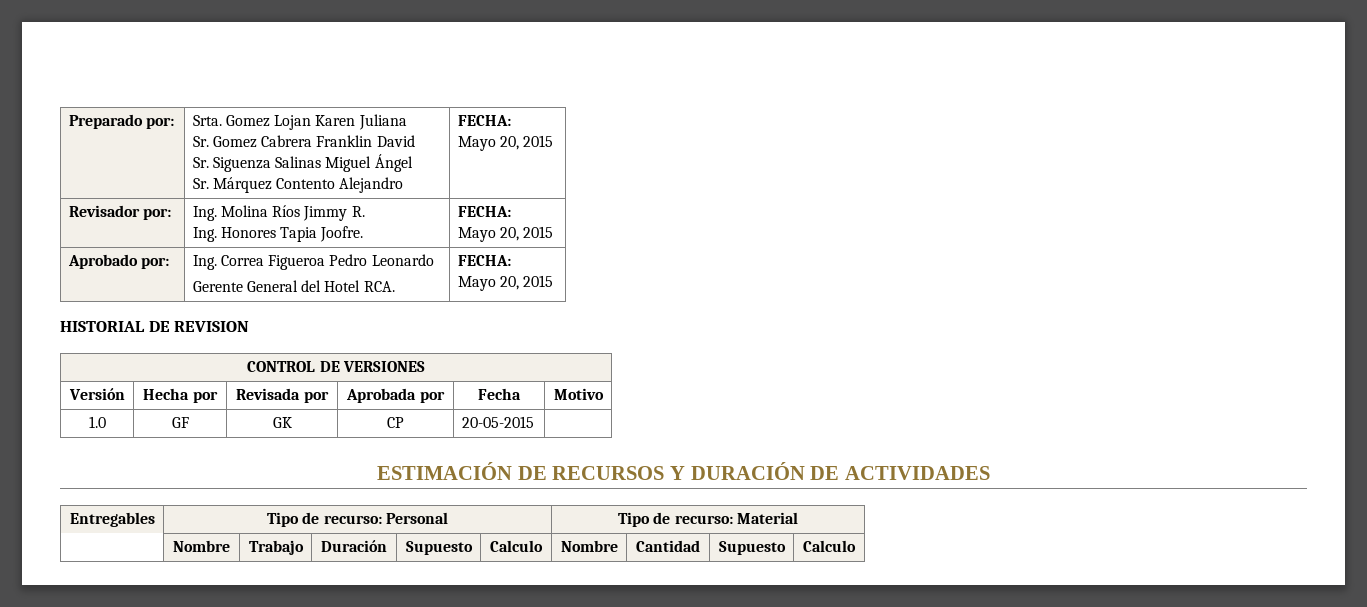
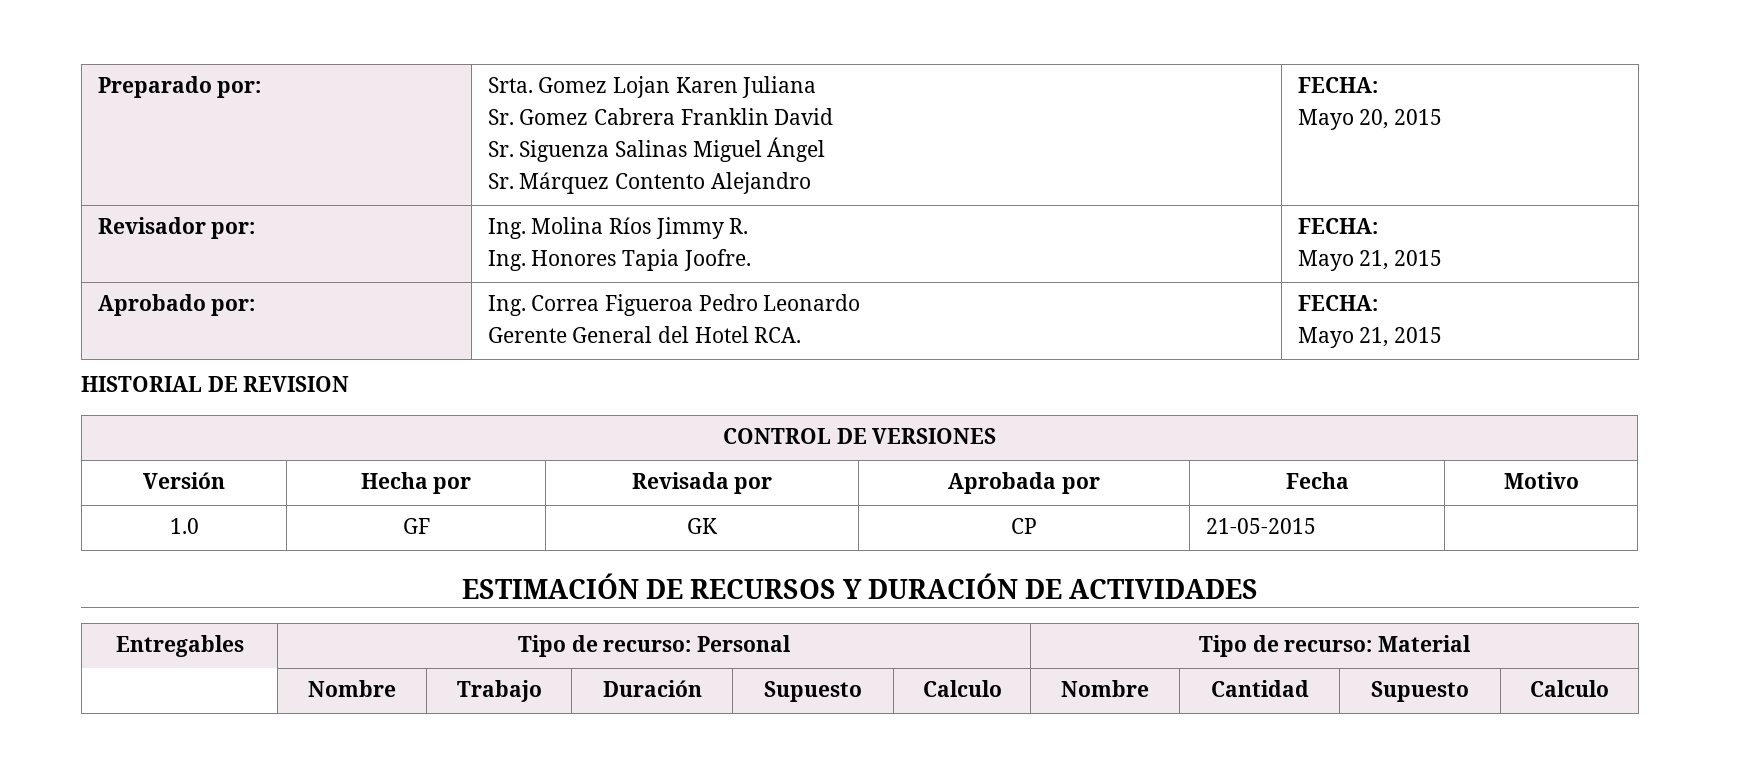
[499,227,519,241] 20, -> [1359,250,1389,270] 21,
[499,276,519,290] 20, -> [1359,327,1389,347] 21,
[461,416,534,428] 20-05-2015 -> [1205,518,1316,534] 21-05-2015

